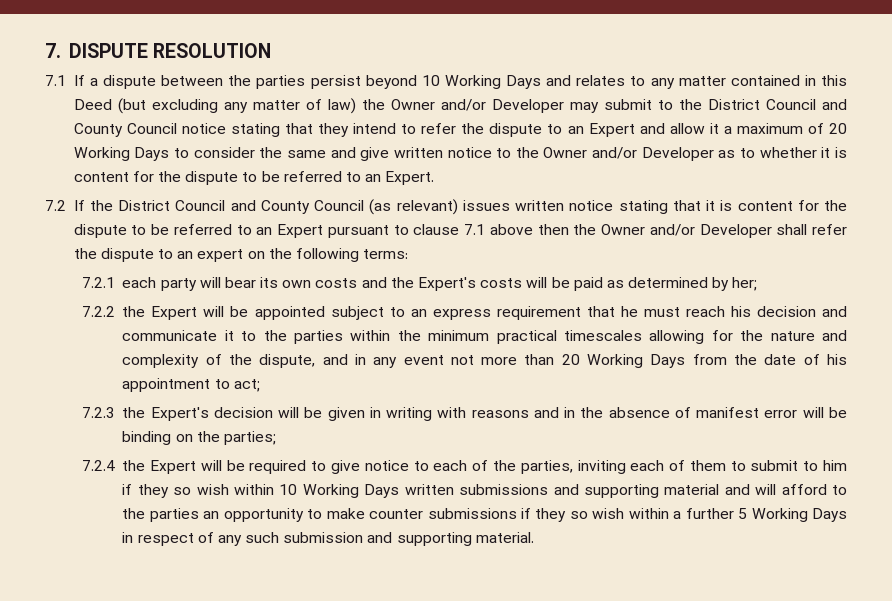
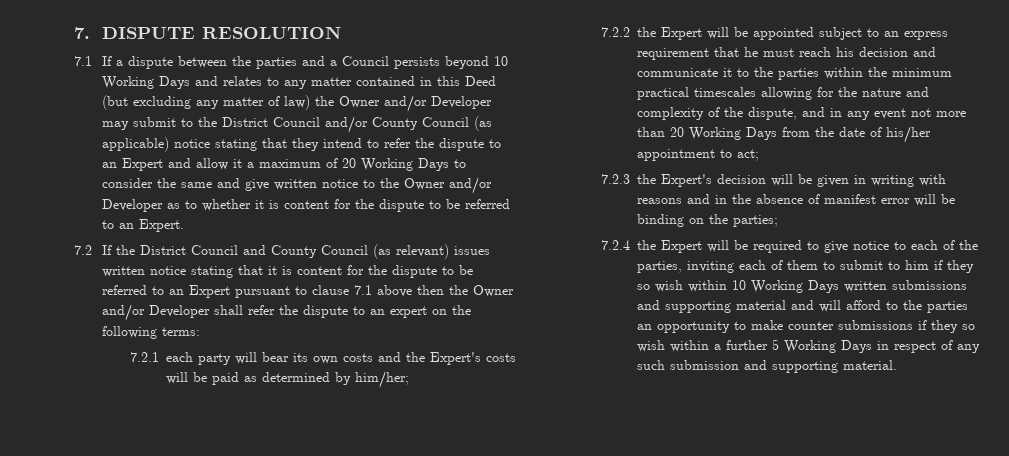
[310,75,361,89] persist -> [301,56,440,69] and a Council persists
[821,99,847,110] [73,123,177,137] and County Council -> [324,116,492,133] [101,137,169,152] and/or County Council (as applicable)
[732,277,758,291] her; -> [354,371,409,388] him/her;
[827,354,848,365] his -> [885,126,931,143] his/her

